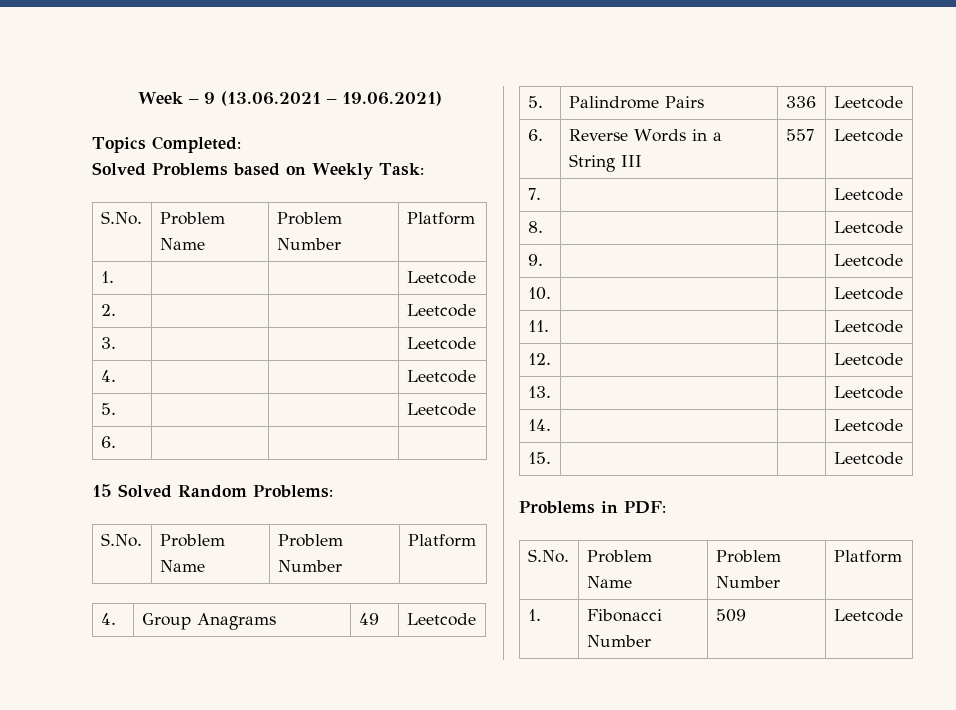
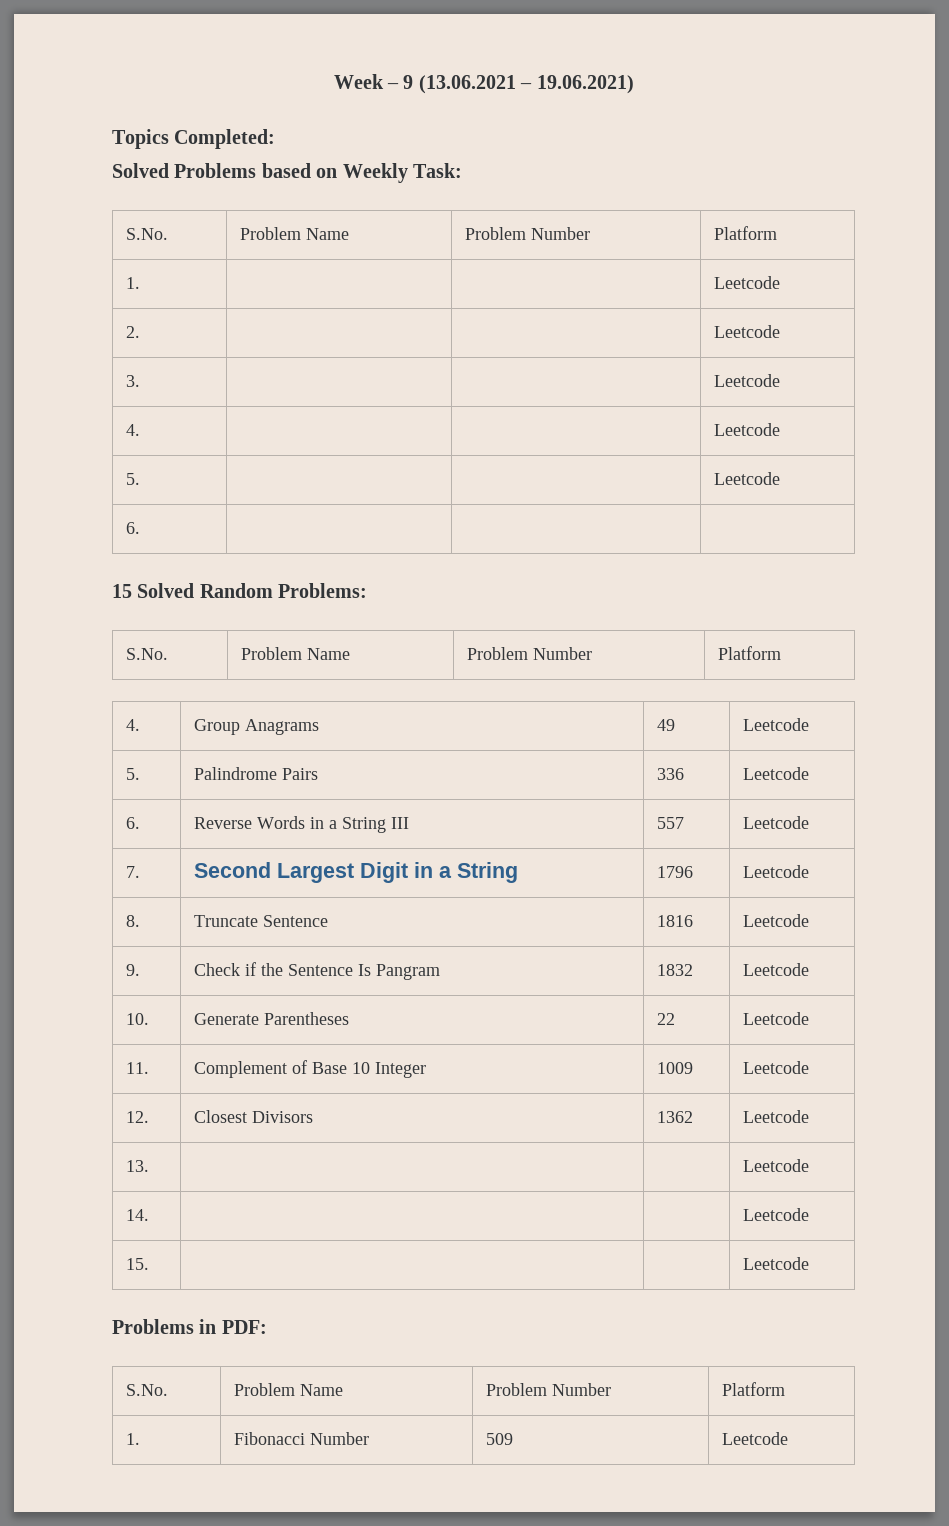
(541, 194) | -> [194,862,519,883] [657,866,694,878] Second Largest Digit in a String | 1796
(543, 227) | -> [194,915,329,927] [657,915,694,927] Truncate Sentence | 1816
(543, 260) | -> [194,962,441,980] [657,964,694,976] Check if the Sentence Is Pangram | 1832
(551, 293) | -> [194,1012,350,1025] [657,1013,676,1025] Generate Parentheses | 22
(549, 326) | -> [194,1060,427,1078] [657,1062,694,1074] Complement of Base 10 Integer | 1009
(551, 359) | -> [194,1110,314,1123] [657,1111,694,1123] Closest Divisors | 1362

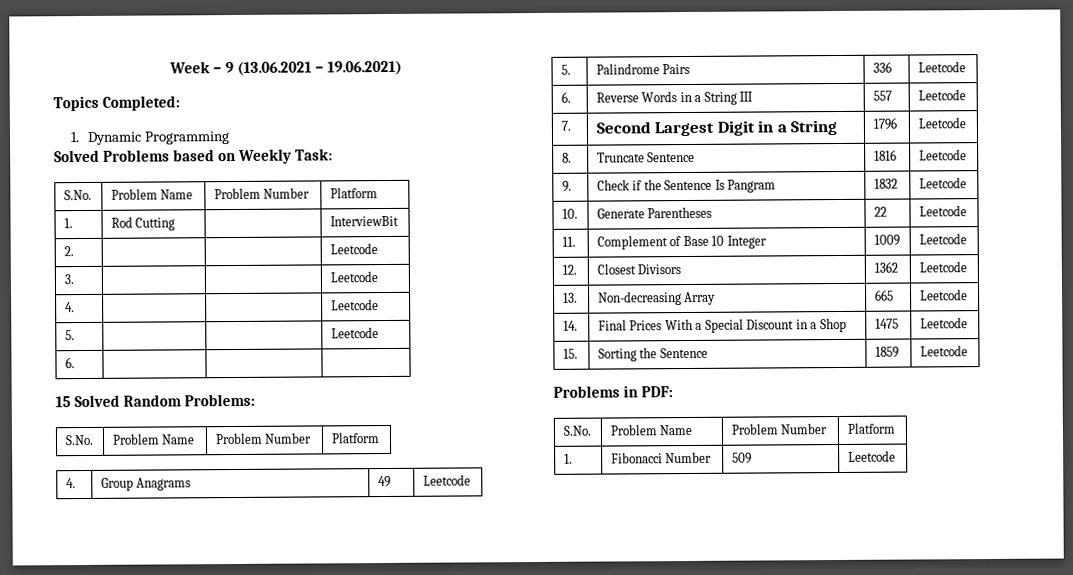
(276, 139) none -> [70,131,231,145] // 1. Dynamic Programming
[714,276,781,289] | | Leetcode -> [110,216,176,231] [329,215,399,227] Rod Cutting | | InterviewBit
(150, 1166) | -> [597,291,717,306] [874,289,894,301] Non-decreasing Array | 665
[743,1208,810,1221] [126,1258,150,1270] | | Leetcode // 15. | | -> [597,317,847,333] [874,318,899,329] [919,317,968,329] [562,348,578,359] [597,347,708,362] [874,346,899,358] Final Prices With a Special Discount in a Shop | 1475 | Leetcode // 15. | Sorting the Sentence | 1859

